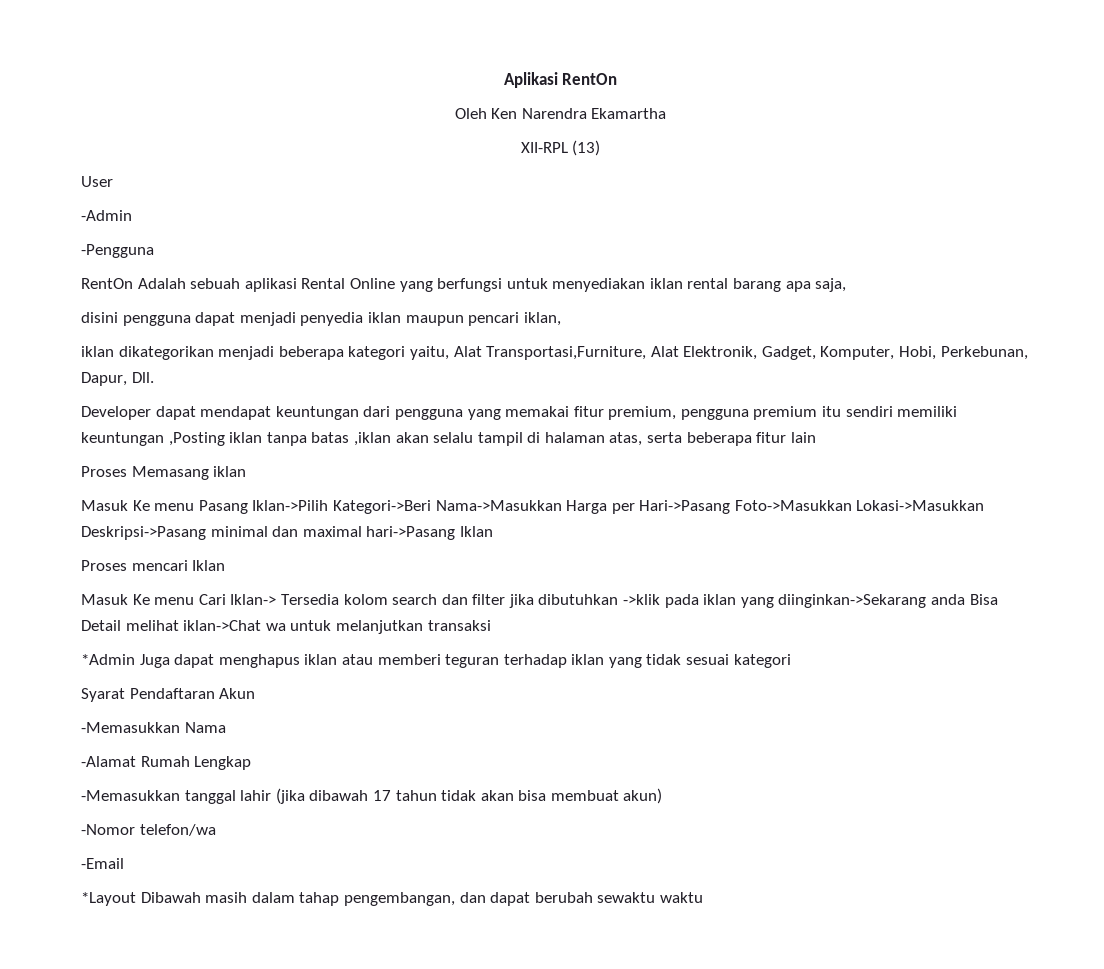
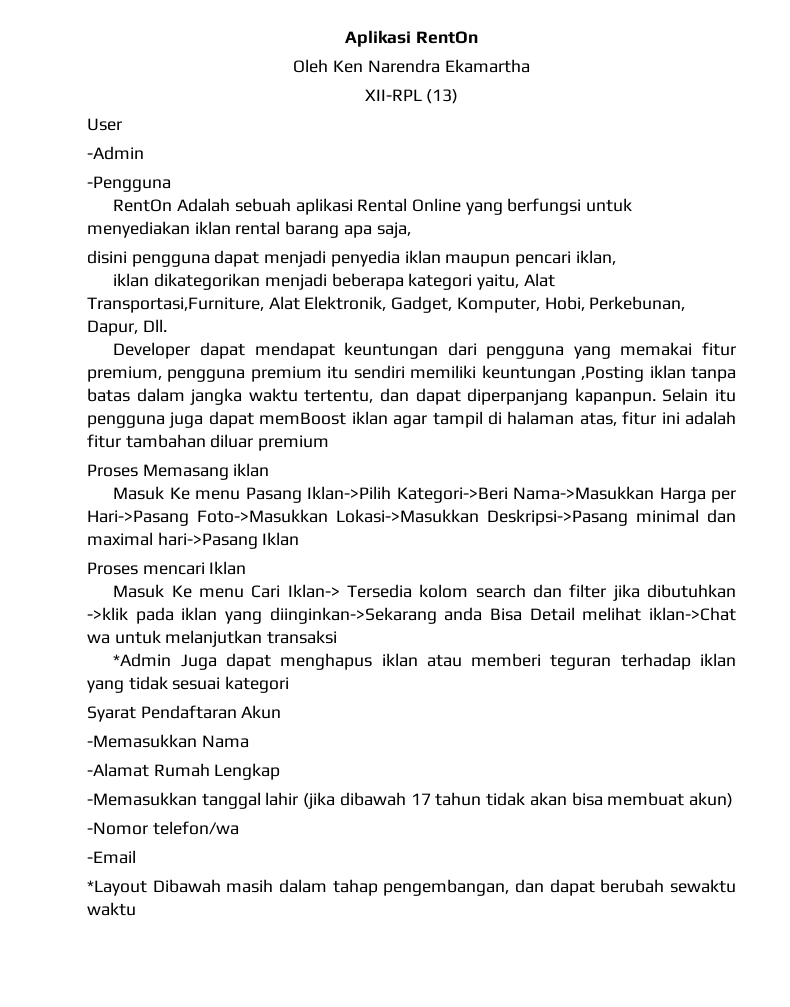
[353,432,816,446] ,iklan akan selalu tampil di halaman atas, serta beberapa fitur lain -> [136,388,737,405] [87,411,736,428] [87,434,330,451] dalam jangka waktu tertentu, dan dapat diperpanjang kapanpun. Selain itu pengguna juga dapat memBoost iklan agar tampil di halaman atas, fitur ini adalah fitur tambahan diluar premium

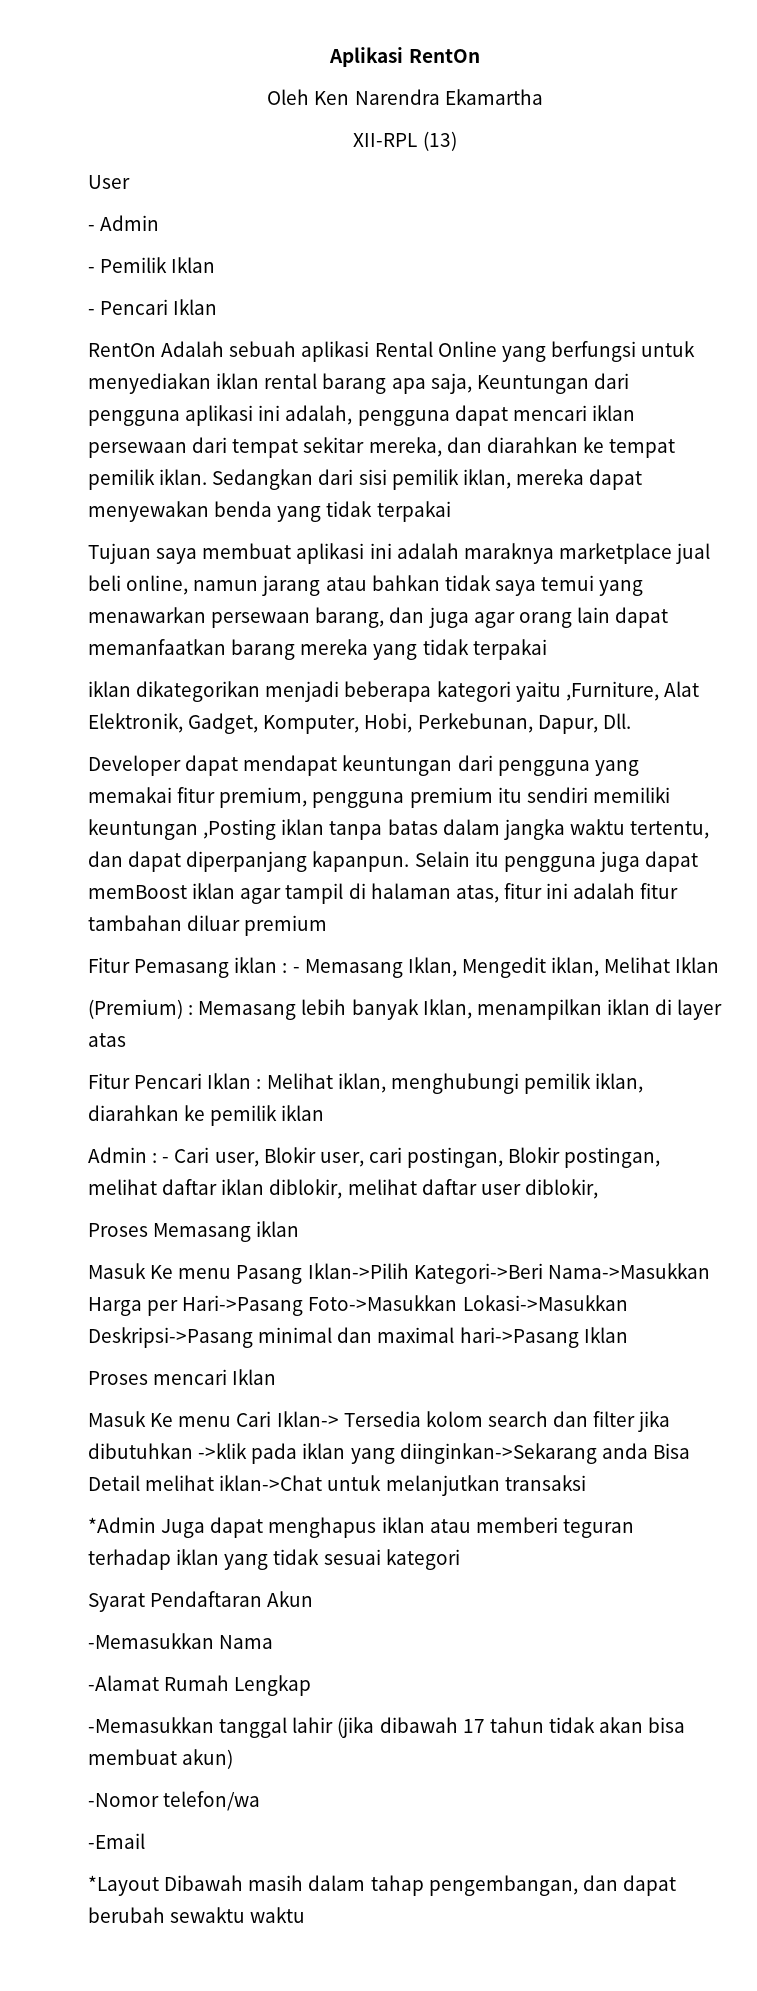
[87,146,144,160] [87,176,171,192] -Admin // -Pengguna -> [88,215,160,231] [88,257,216,273] [88,299,218,315] - Admin // - Pemilik Iklan // - Pencari Iklan
[87,250,616,267] // disini pengguna dapat menjadi penyedia iklan maupun pencari iklan, -> [476,373,629,394] [88,405,635,426] [88,437,676,458] [88,469,643,490] [88,501,451,522] [88,543,711,564] [88,575,644,596] [88,607,669,628] [88,639,547,660] Keuntungan dari pengguna aplikasi ini adalah, pengguna dapat mencari iklan persewaan dari tempat sekitar mereka, dan diarahkan ke tempat pemilik iklan. Sedangkan dari sisi pemilik iklan, mereka dapat menyewakan benda yang tidak terpakai // Tujuan saya membuat aplikasi ini adalah maraknya marketplace jual beli online, namun jarang atau bahkan tidak saya temui yang menawarkan persewaan barang, dan juga agar orang lain dapat memanfaatkan barang mereka yang tidak terpakai
[477,273,555,290] [87,297,264,313] yaitu, Alat Transportasi,Furniture, -> [515,681,659,702] yaitu ,Furniture,
(330, 443) none -> [88,957,720,978] [88,999,723,1020] [88,1033,126,1047] [88,1073,644,1094] [88,1105,325,1126] [88,1147,661,1168] [88,1179,598,1199] // Fitur Pemasang iklan : - Memasang Iklan, Mengedit iklan, Melihat Iklan // (Premium) : Memasang lebih banyak Iklan, menampilkan iklan di layer atas // Fitur Pencari Iklan : Melihat iklan, menghubungi pemilik iklan, diarahkan ke pemilik iklan // Admin : - Cari user, Blokir user, cari postingan, Blokir postingan, melihat daftar iklan diblokir, melihat daftar user diblokir,
[87,634,110,644] wa -> (323, 1483) none

